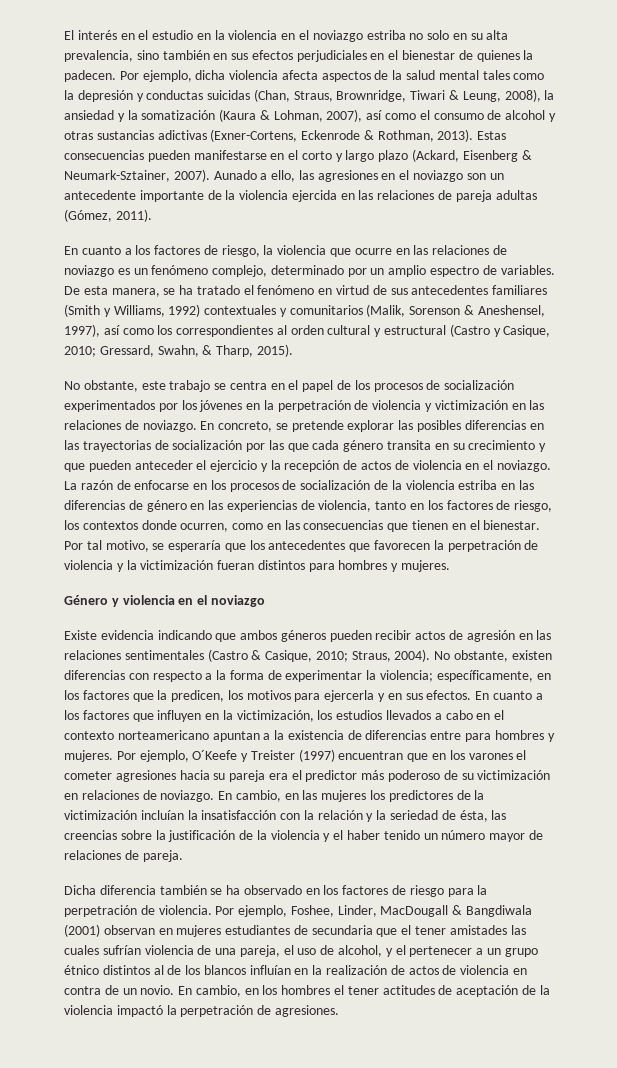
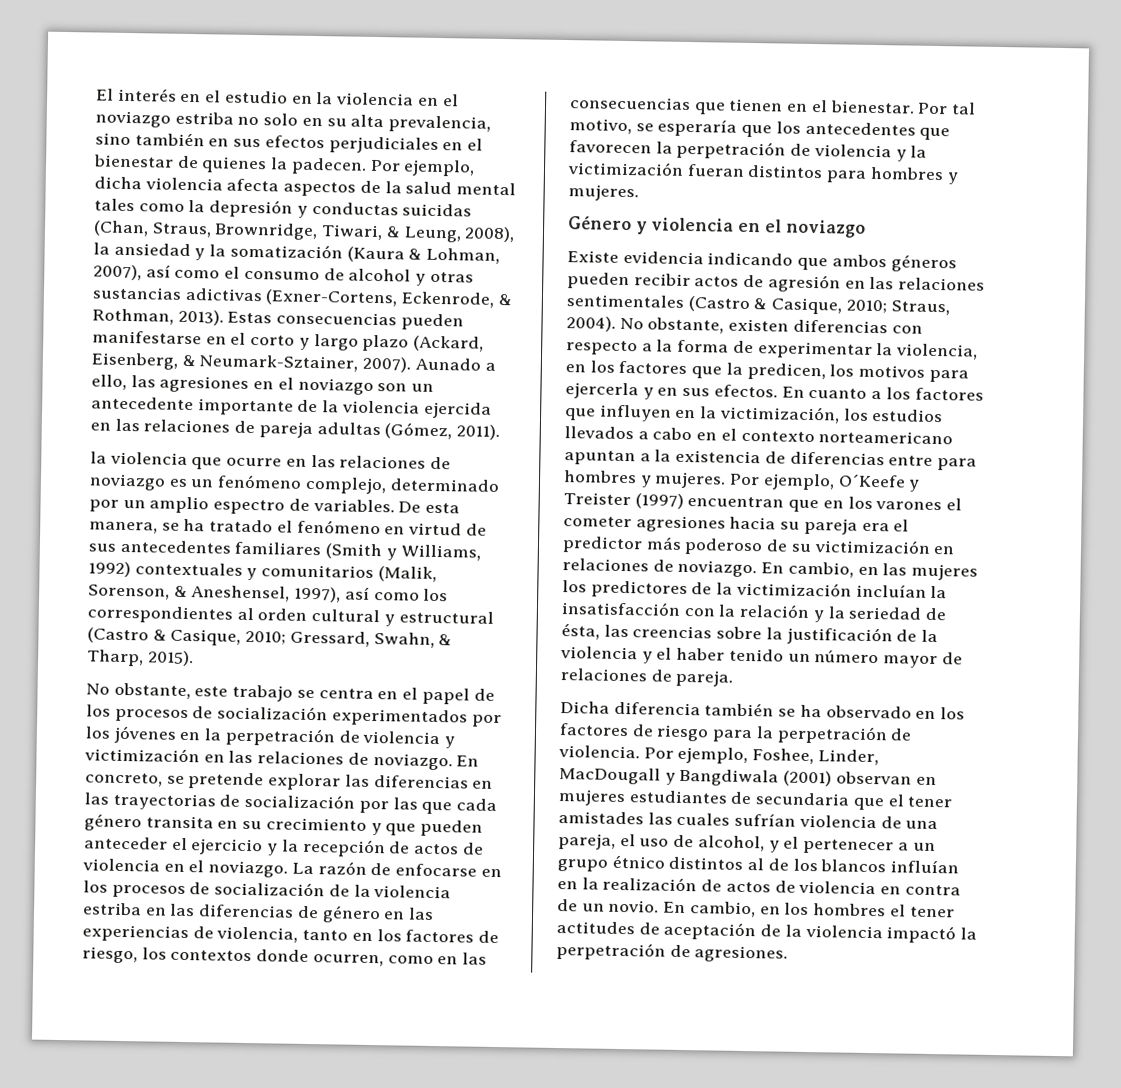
[410,90,446,100] Tiwari -> [321,224,384,241] Tiwari,
[301,130,361,140] Eckenrode -> [401,291,496,308] Eckenrode,
[462,150,518,162] Eisenberg -> [91,352,179,370] Eisenberg,
[64,245,260,257] En cuanto a los factores de riesgo, -> (501, 432) none
[409,306,461,315] Sorenson -> [88,584,170,600] Sorenson,
[493,328,501,337] y -> [152,629,167,641] &
[417,420,462,432] posibles -> (370, 780) none
[380,670,533,682] violencia; específicamente, -> [896,343,979,360] violencia,
[452,905,463,915] & -> [664,772,676,785] y

